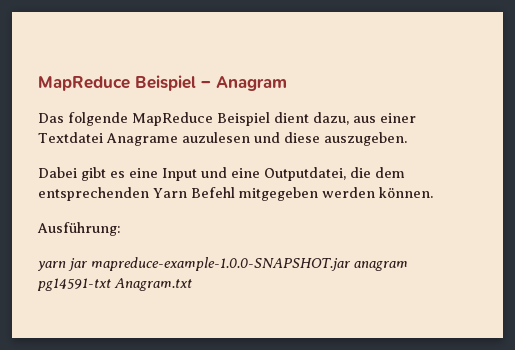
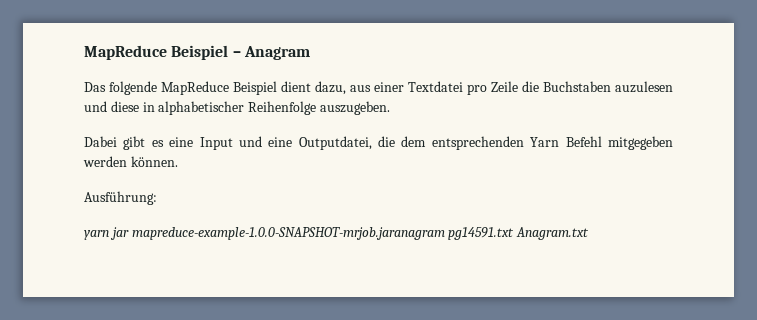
[105,132,320,146] Anagrame auzulesen und diese -> [467,81,673,95] [84,101,317,115] pro Zeile die Buchstaben auzulesen und diese in alphabetischer Reihenfolge
[91,257,408,271] [37,278,111,291] mapreduce-example-1.0.0-SNAPSHOT.jar anagram pg14591-txt -> [131,227,515,240] mapreduce-example-1.0.0-SNAPSHOT-mrjob.jaranagram pg14591.txt

